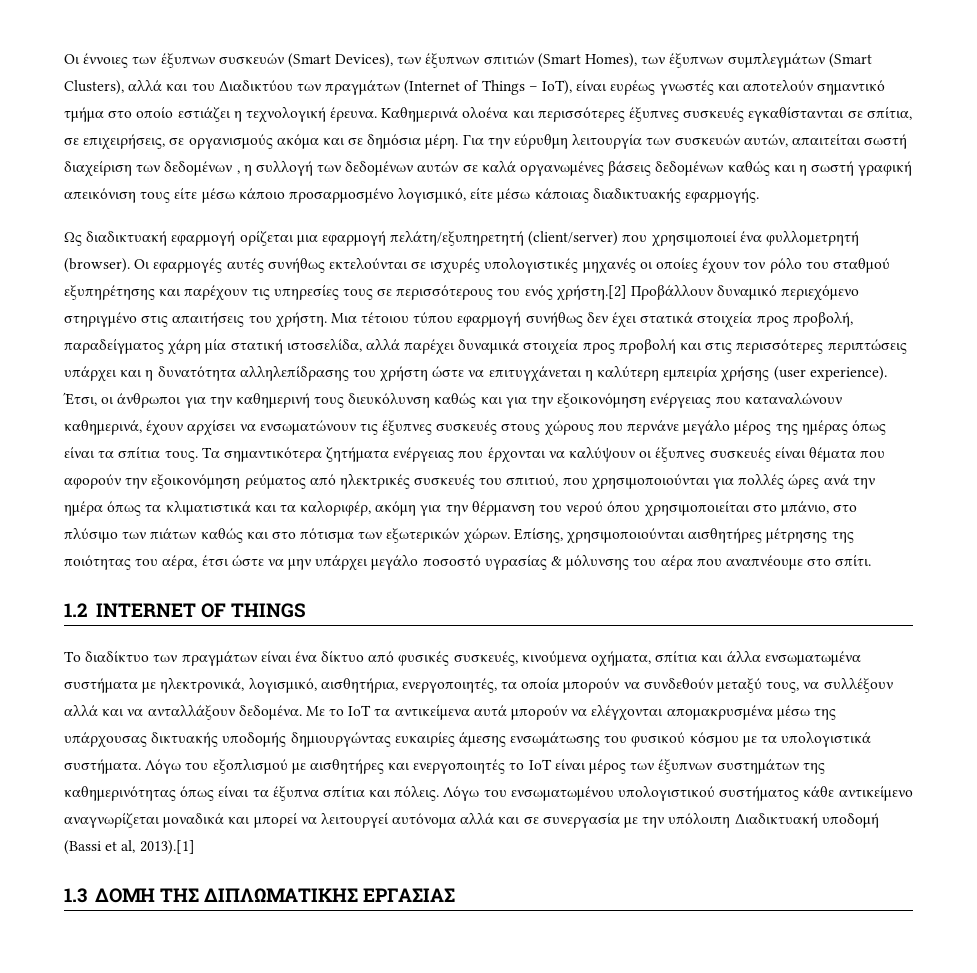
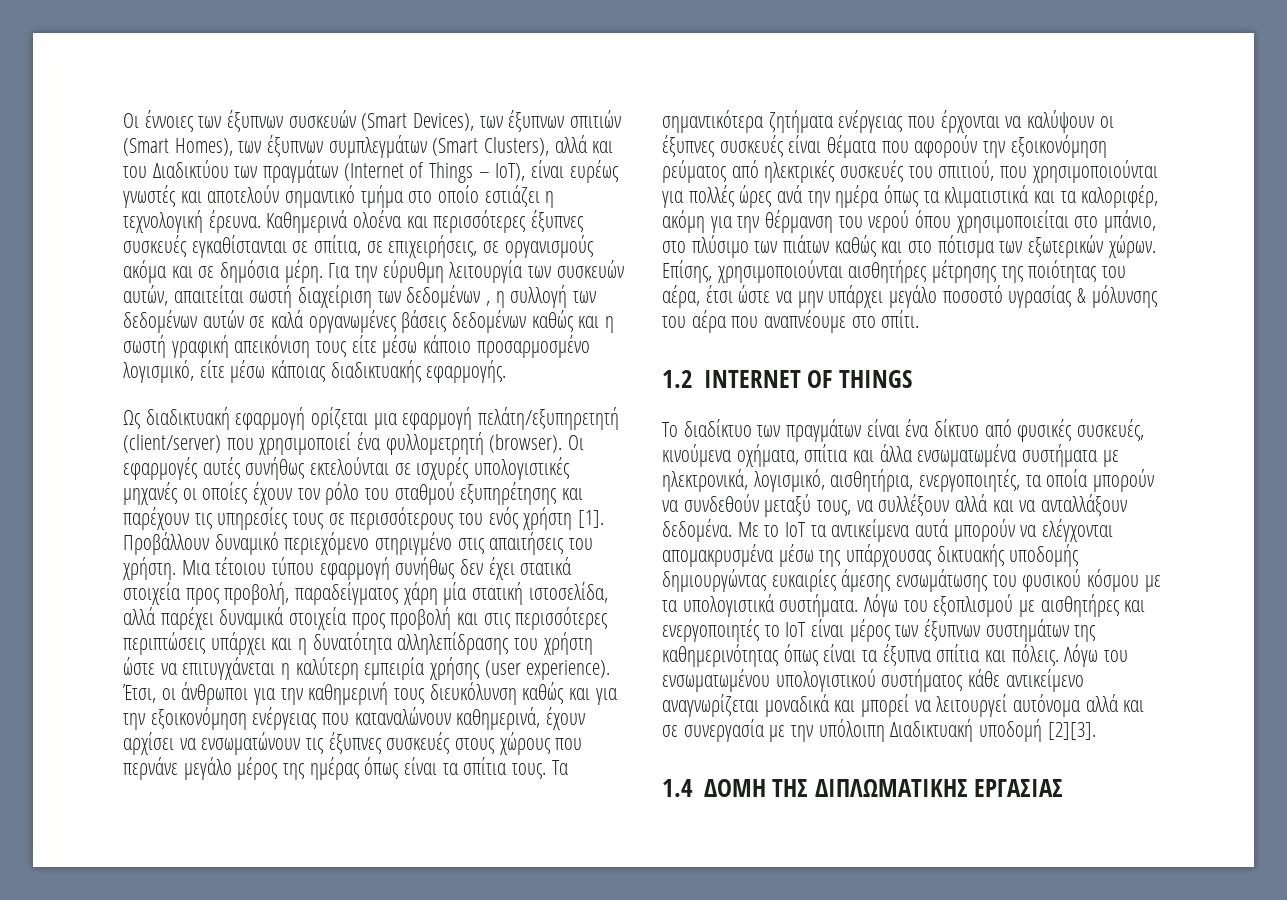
[556,285,627,301] χρήστη.[2] -> [523,507,605,530] χρήστη [1].
[64,840,195,855] [64,888,87,903] (Bassi et al, 2013).[1] // 1.3 -> [1047,722,1096,740] [662,779,693,797] [2][3]. // 1.4

